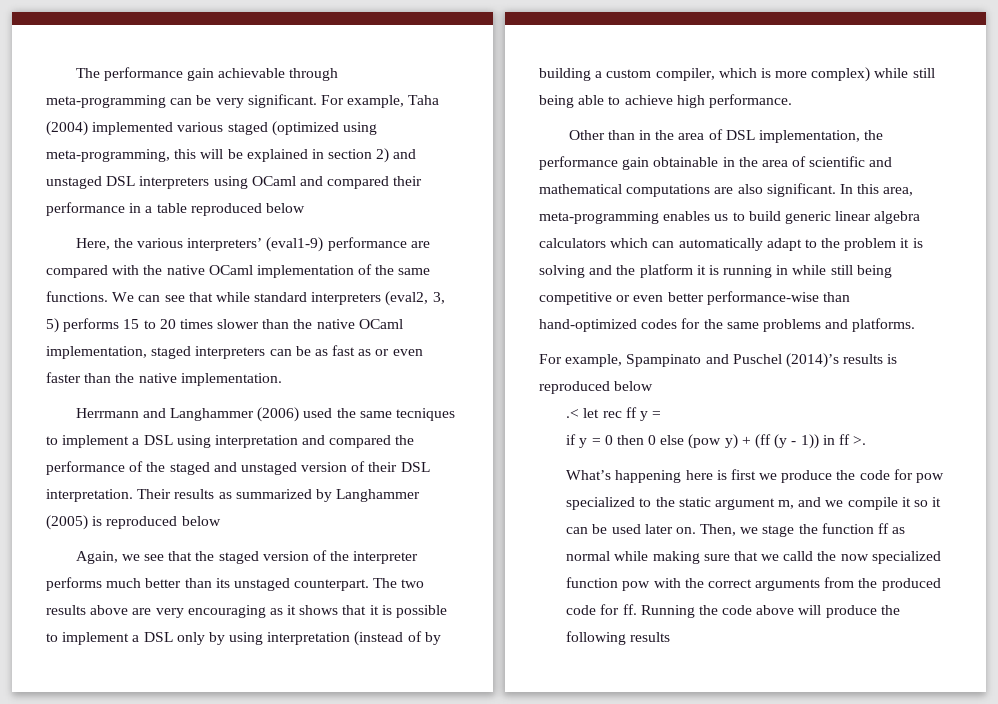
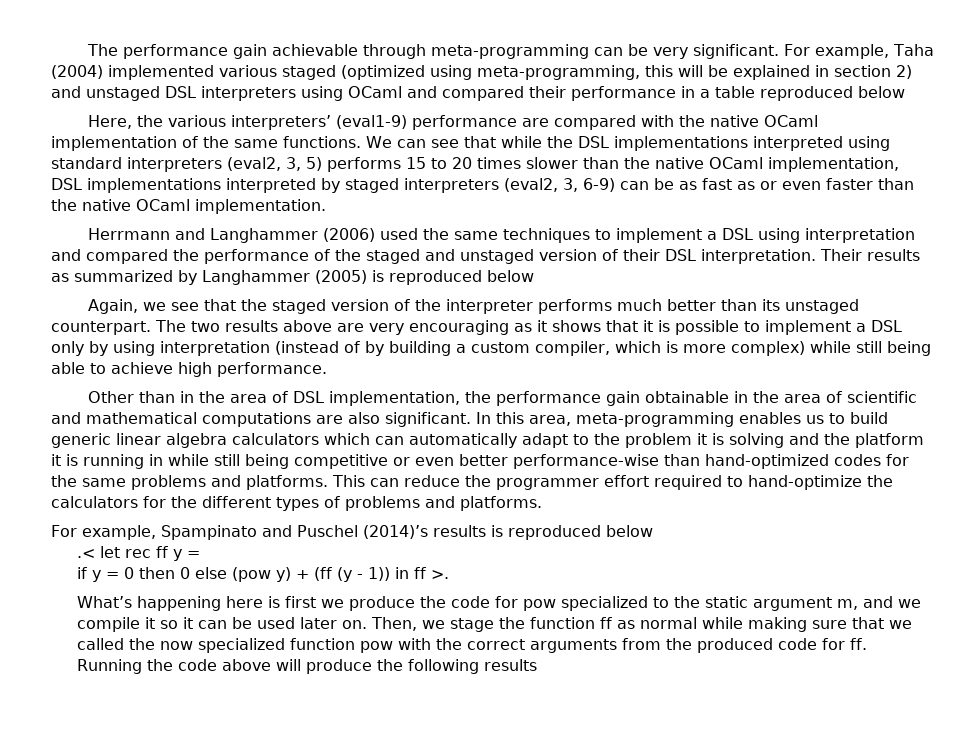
(250, 297) none -> [546,136,890,151] the DSL implementations interpreted using
[151,346,266,359] staged interpreters -> [51,178,615,193] DSL implementations interpreted by staged interpreters (eval2, 3, 6-9)
(177, 378) none -> [136,199,190,211] OCaml
[395,408,455,421] tecniques -> [502,228,590,243] techniques
(916, 325) none -> [332,475,893,490] [51,496,542,511] This can reduce the programmer effort required to hand-optimize the calculators for the different types of problems and platforms.
[783,551,814,561] calld -> [76,638,124,650] called

